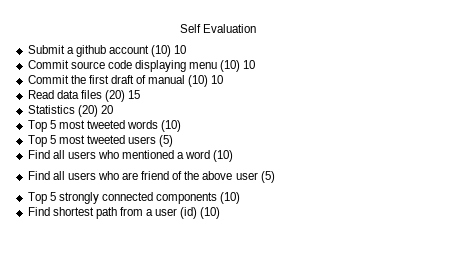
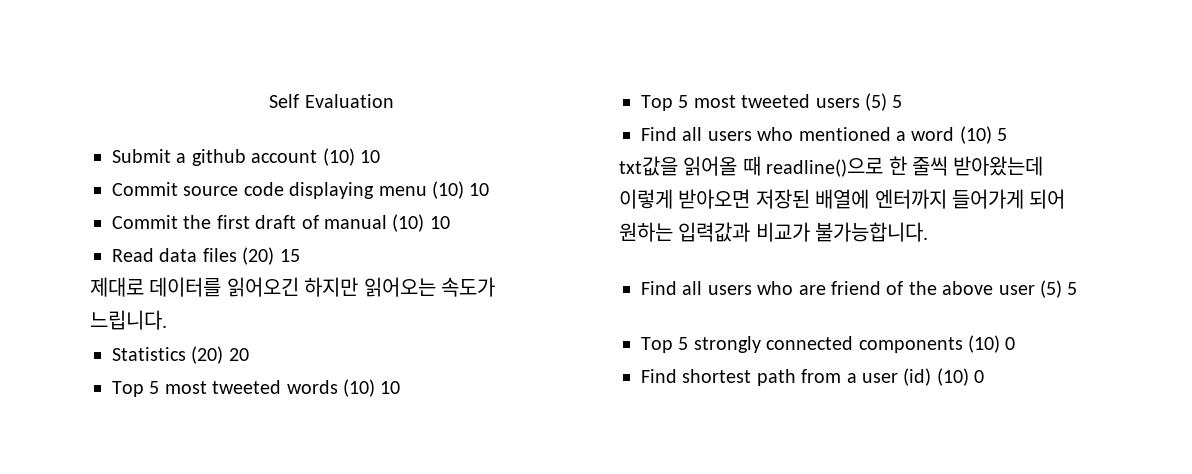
(141, 94) none -> [90,277,495,297] [90,310,167,330] // 제대로 데이터를 읽어오긴 하지만 읽어오는 속도가 느립니다.
(182, 126) none -> [380,381,401,394] 10
(174, 141) none -> [892,95,903,108] 5
(234, 156) none -> [997,128,1008,141] [619,156,1044,177] [619,189,1066,209] [619,222,929,242] 5 // txt값을 읽어올 때 readline()으로 한 줄씩 받아왔는데 이렇게 받아오면 저장된 배열에 엔터까지 들어가게 되어 원하는 입력값과 비교가 불가능합니다.
(275, 177) none -> [1067,282,1078,295] 5
(241, 198) none -> [1005,337,1016,350] 0
(221, 213) none -> [974,370,985,383] 0

